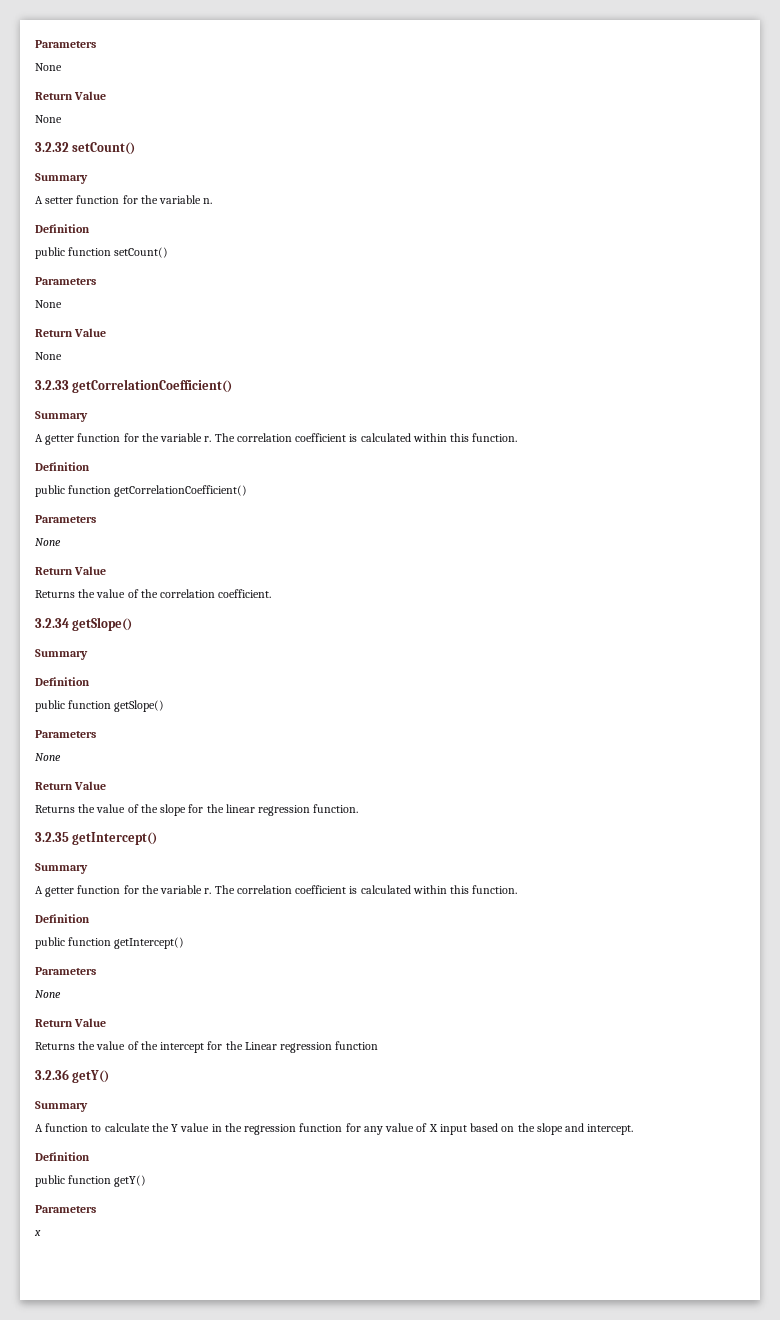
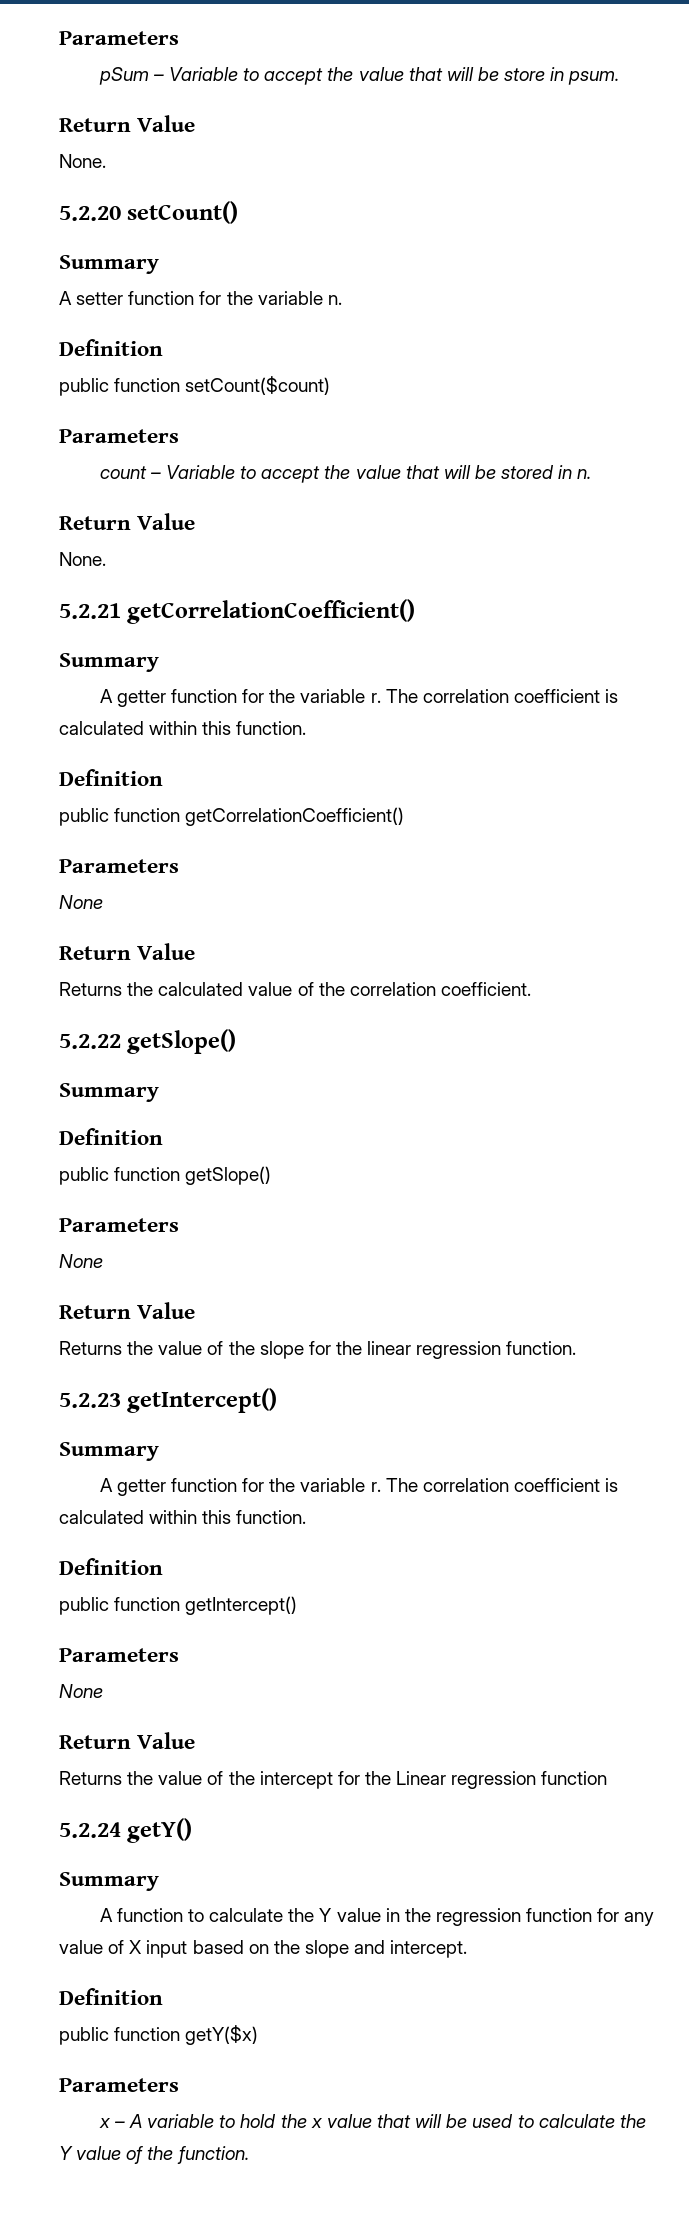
[35,40,96,48] [35,63,62,71] [35,91,107,100] [35,115,62,123] [35,142,69,152] Parameters // None // Return Value // None // 3.2.32 -> [59,31,179,45] [98,67,620,85] [59,115,196,132] [59,154,106,168] [59,206,121,221] Parameters // pSum – Variable to accept the value that will be store in psum. // Return Value // None. // 5.2.20
[114,247,169,258] [35,277,96,285] [35,300,62,308] [35,328,107,337] [35,352,62,360] [35,380,69,390] setCount() // Parameters // None // Return Value // None // 3.2.33 -> [185,376,331,395] [59,429,179,443] [99,465,592,483] [59,513,196,530] [59,552,106,566] [59,603,121,619] setCount($count) // Parameters // count – Variable to accept the value that will be stored in n. // Return Value // None. // 5.2.21
(96, 593) none -> [158,982,244,996] calculated
[35,618,69,628] 3.2.34 -> [59,1034,121,1049] 5.2.22
[35,832,69,842] 3.2.35 -> [59,1393,121,1408] 5.2.23
[35,1069,69,1080] 3.2.36 -> [59,1822,121,1838] 5.2.24
[114,1175,147,1187] getY() -> [185,2025,259,2045] getY($x)
(41, 1233) none -> [114,2114,646,2128] [59,2146,249,2164] – A variable to hold the x value that will be used to calculate the Y value of the function.

